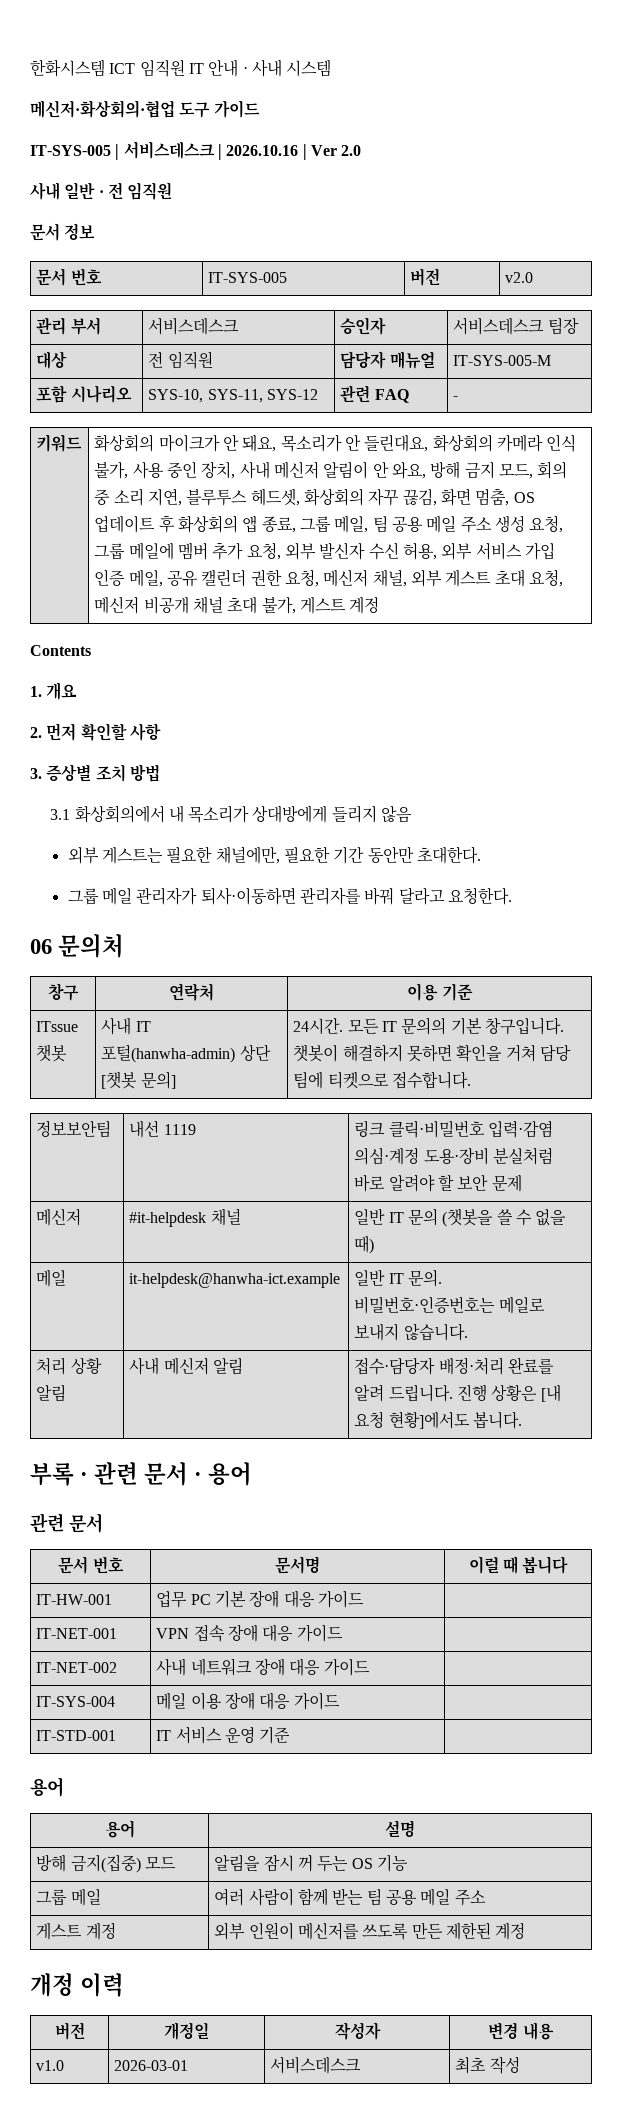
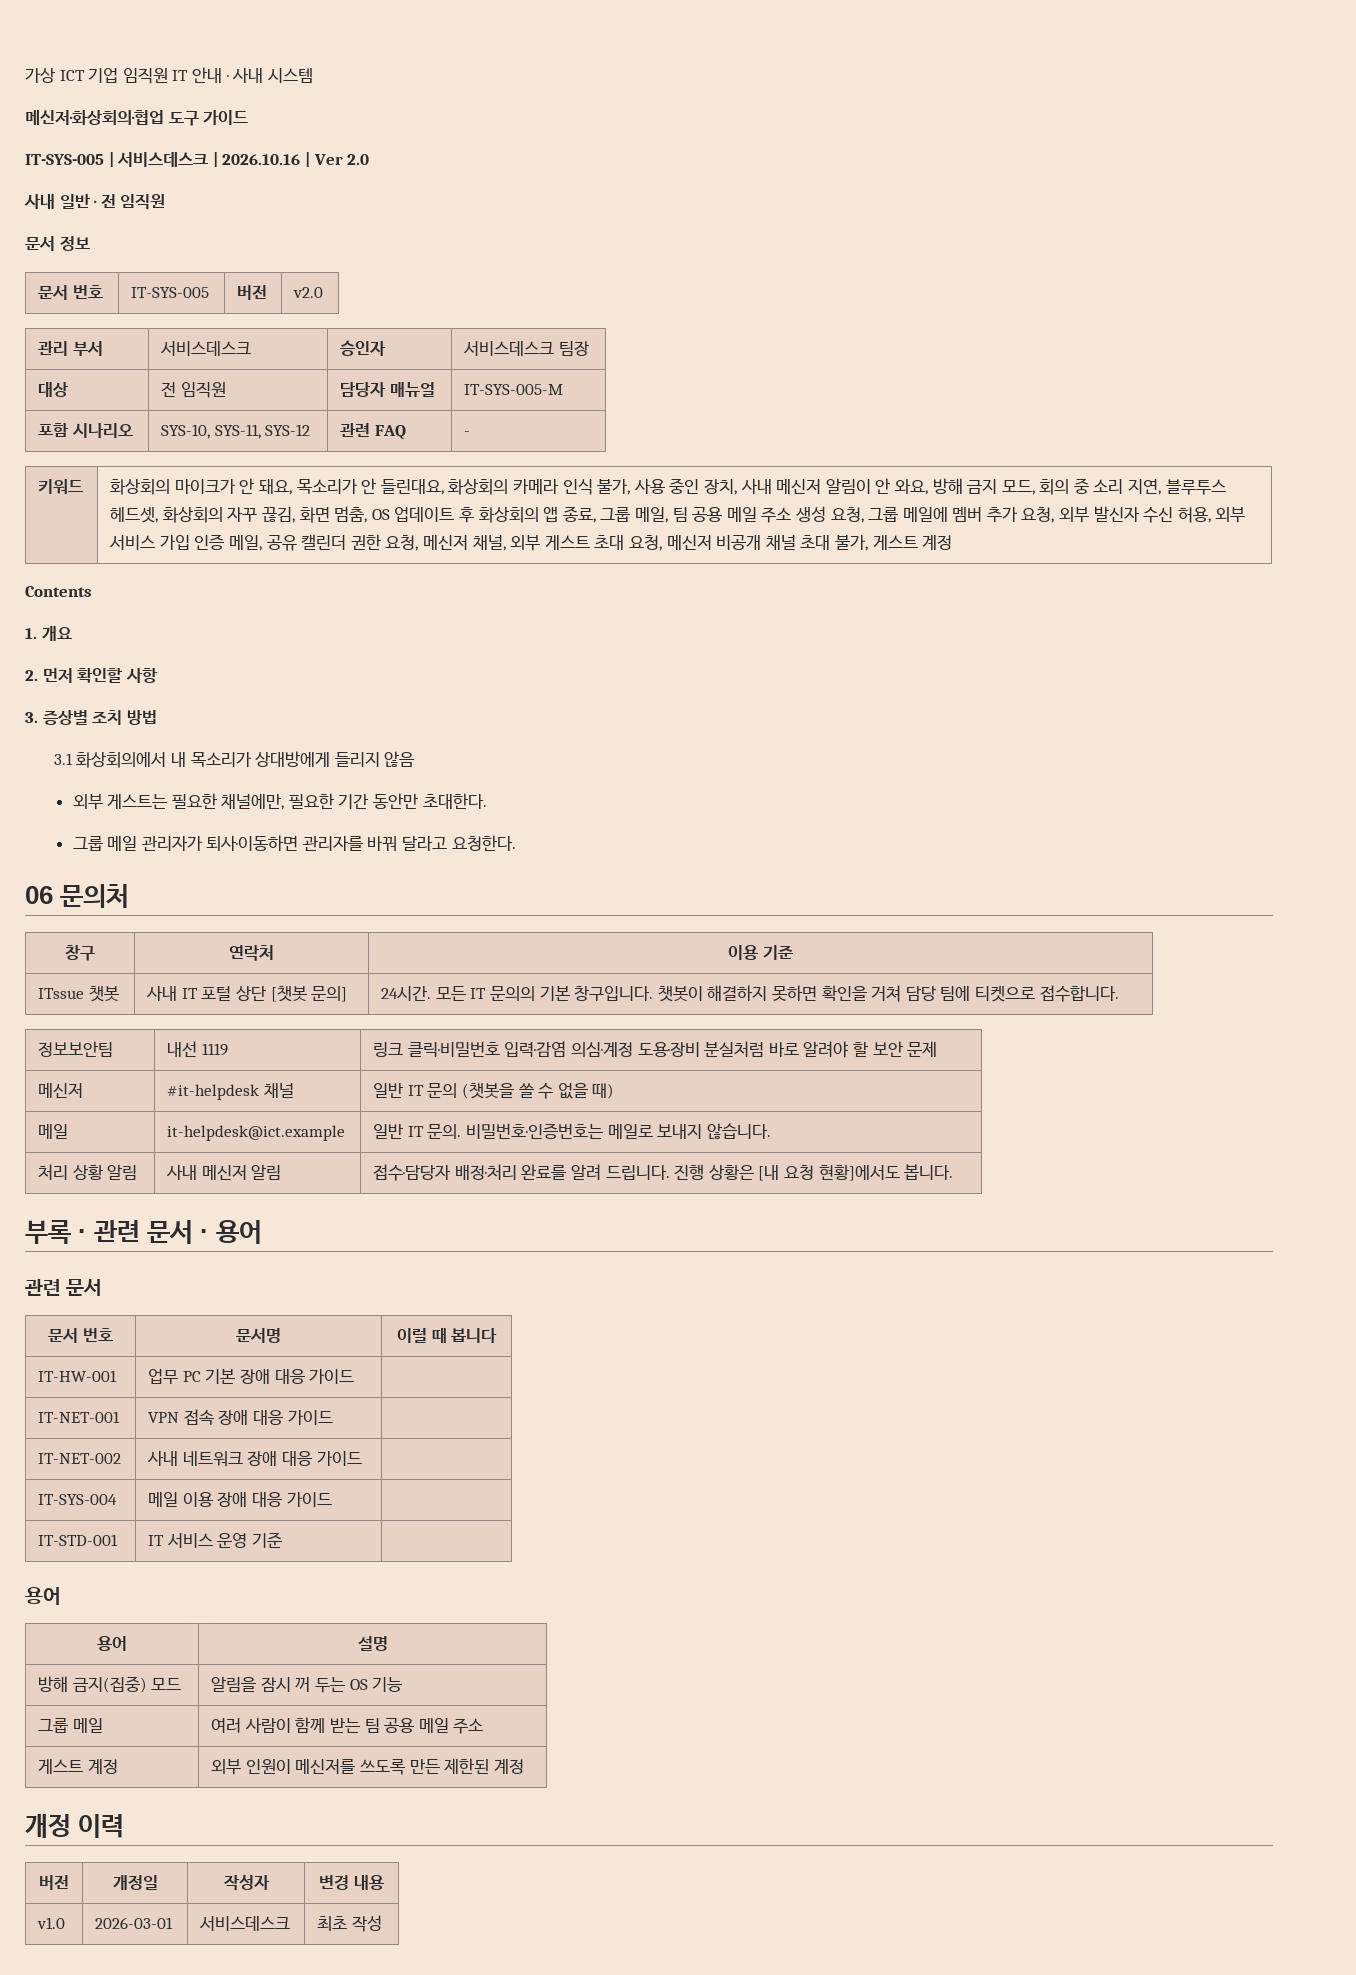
[30,59,136,77] 한화시스템 ICT -> [25,68,119,83] 가상 ICT 기업
[101,1044,236,1063] 포털(hanwha-admin) -> [201,985,232,1001] 포털
[129,1273,341,1288] it-helpdesk@hanwha-ict.example -> [167,1125,346,1141] it-helpdesk@ict.example

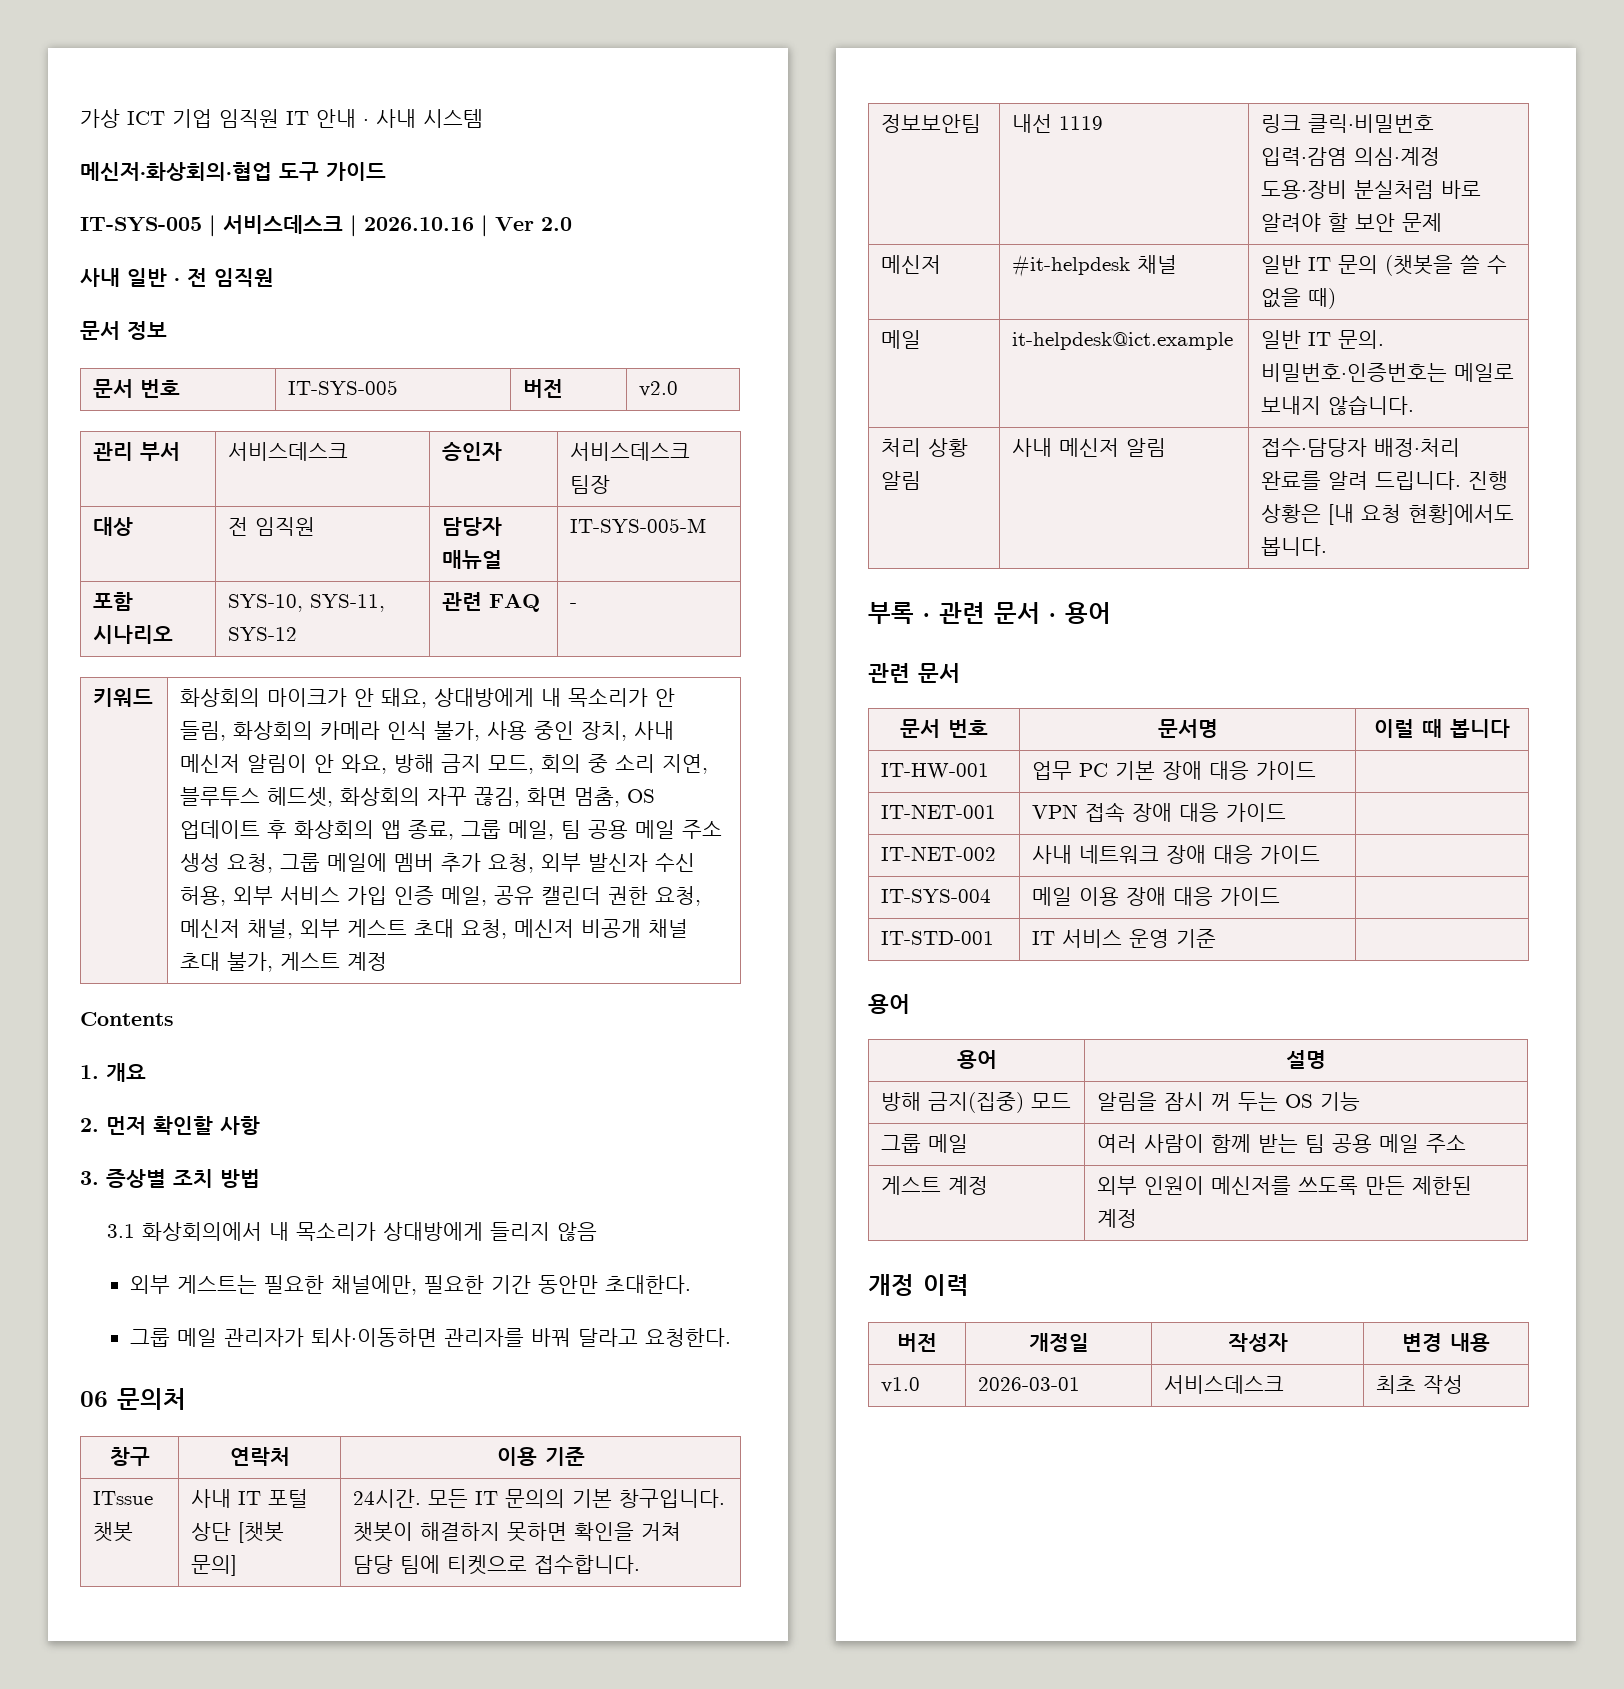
(293, 487) none -> [434,688,562,707] 상대방에게 내
[380,479,444,495] 들린대요, -> [180,721,227,741] 들림,

